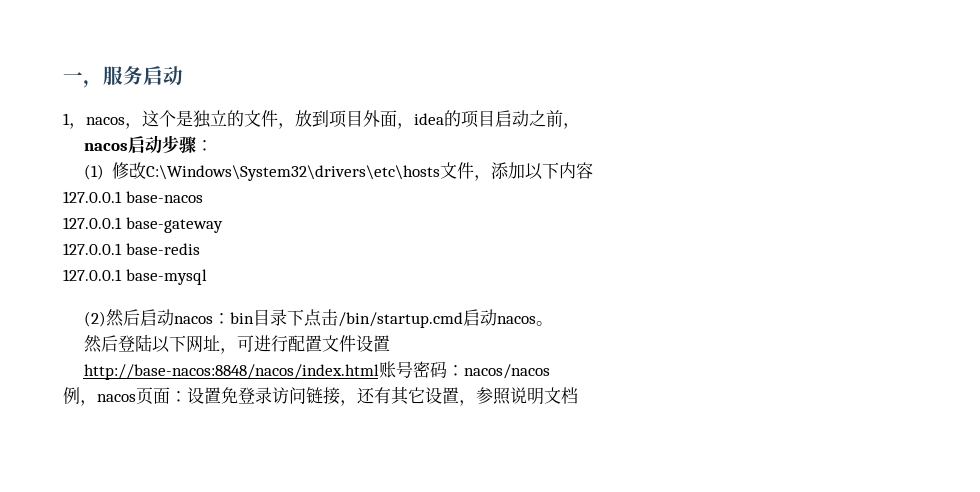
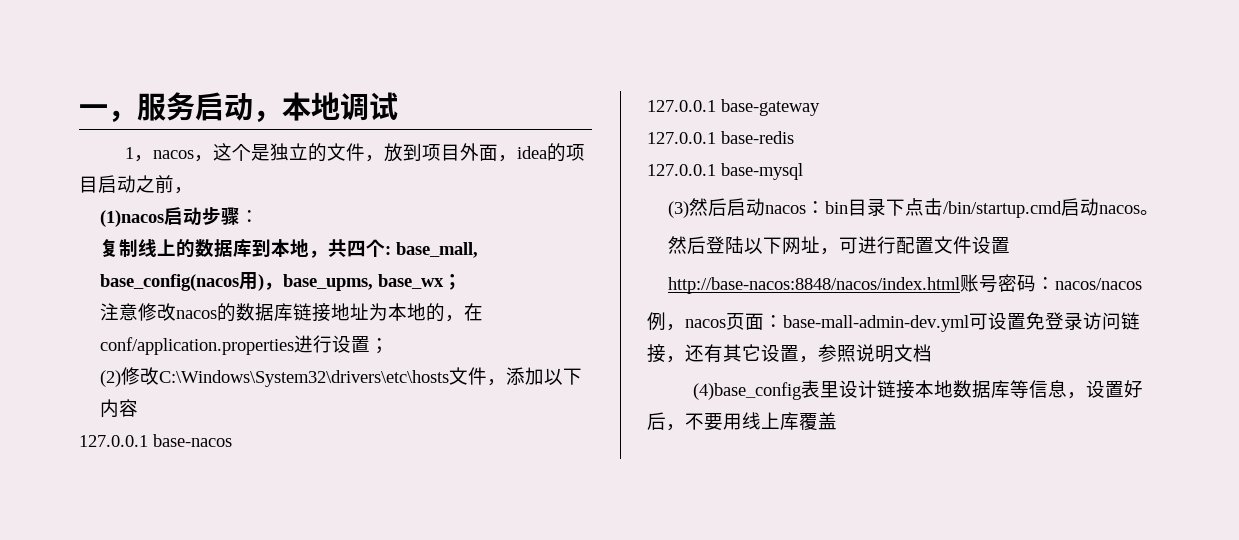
(183, 75) none -> [253,92,398,123] ，本地调试
[83,143,128,151] nacos -> [99,210,164,227] (1)nacos
[83,164,104,180] (1) -> [99,239,478,258] [99,272,462,291] [99,303,483,322] [99,335,389,355] [99,370,121,387] 复制线上的数据库到本地，共四个: base_mall, base_config(nacos用)，base_upms, base_wx； // 注意修改nacos的数据库链接地址为本地的，在conf/application.properties进行设置； // (2)
[83,311,106,327] (2) -> [667,201,689,218] (3)
(187, 396) none -> [783,313,988,332] base-mall-admin-dev.yml可
(578, 395) none -> [693,380,1144,400] [647,412,837,431] // (4)base_config表里设计链接本地数据库等信息，设置好后，不要用线上库覆盖

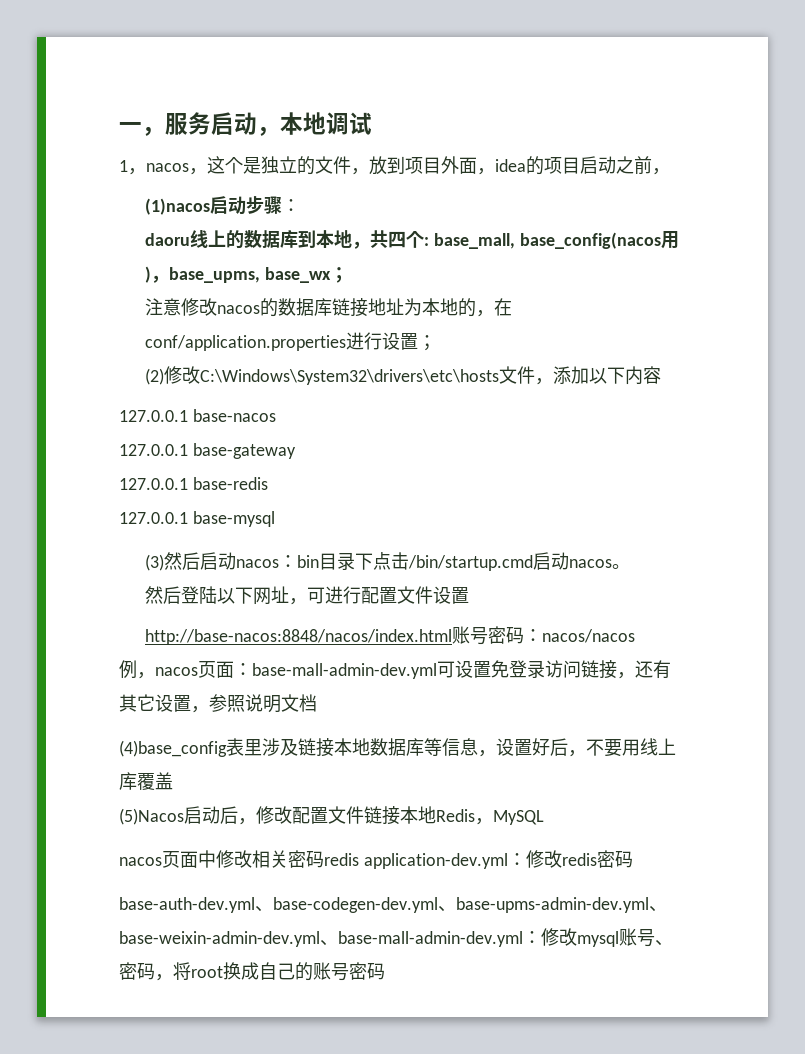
[99,239,138,257] 复制 -> [144,233,190,246] daoru
[839,380,878,398] 设计 -> [262,738,298,756] 涉及
(837, 421) none -> [119,806,544,825] [119,850,633,869] [119,897,667,913] [119,928,673,947] [119,962,385,981] // (5)Nacos启动后，修改配置文件链接本地Redis，MySQL // nacos页面中修改相关密码redis application-dev.yml：修改redis密码 // base-auth-dev.yml、base-codegen-dev.yml、base-upms-admin-dev.yml、base-weixin-admin-dev.yml、base-mall-admin-dev.yml：修改mysql账号、密码，将root换成自己的账号密码

